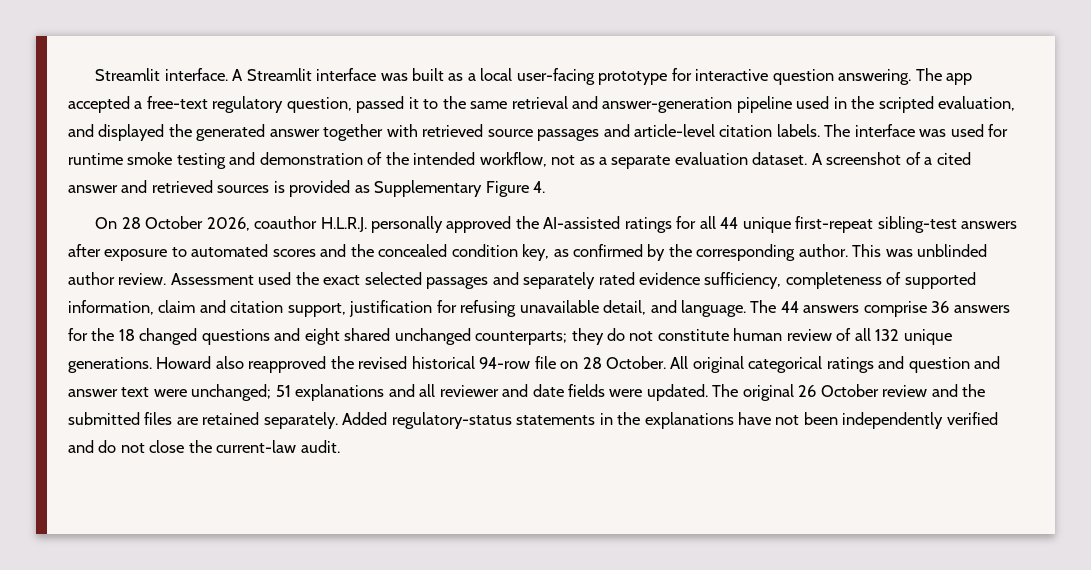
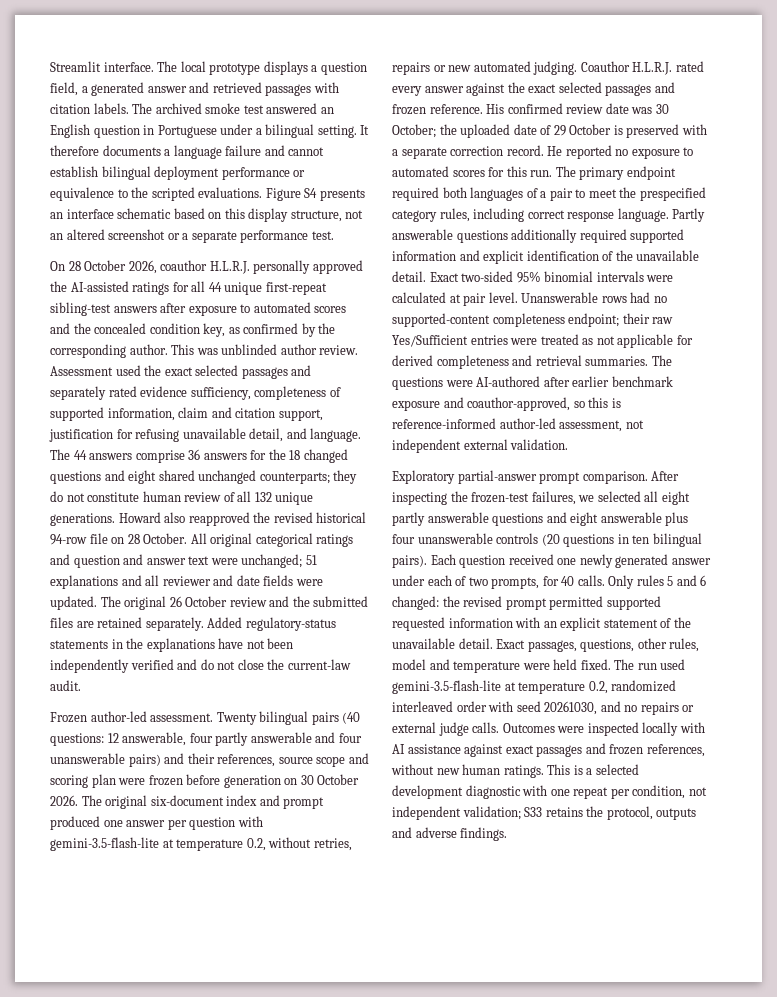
[232,68,972,85] [68,96,1016,113] [68,124,1009,141] [68,152,971,169] [68,180,546,197] A Streamlit interface was built as a local user-facing prototype for interactive question answering. The app accepted a free-text regulatory question, passed it to the same retrieval and answer-generation pipeline used in the scripted evaluation, and displayed the generated answer together with retrieved source passages and article-level citation labels. The interface was used for runtime smoke testing and demonstration of the intended workflow, not as a separate evaluation dataset. A screenshot of a cited answer and retrieved sources is provided as Supplementary Figure 4. -> [157,61,367,75] [50,82,339,96] [50,103,334,114] [50,124,370,138] [50,145,325,159] [50,166,306,180] [50,187,365,201] [50,208,364,222] [50,229,334,243] The local prototype displays a question field, a generated answer and retrieved passages with citation labels. The archived smoke test answered an English question in Portuguese under a bilingual setting. It therefore documents a language failure and cannot establish bilingual deployment performance or equivalence to the scripted evaluations. Figure S4 presents an interface schematic based on this display structure, not an altered screenshot or a separate performance test.
(340, 446) none -> [50,711,361,725] [50,732,362,746] [50,753,369,767] [50,774,360,788] [50,795,325,809] [50,816,263,830] [50,837,352,851] [392,61,704,75] [392,82,675,96] [392,103,669,115] [392,124,707,138] [392,145,694,159] [392,166,676,180] [392,187,706,201] [392,208,706,222] [392,229,685,243] [392,250,700,264] [392,271,674,283] [392,292,667,306] [392,313,674,327] [392,334,693,348] [392,355,672,369] [392,376,673,390] [392,397,621,411] [392,418,644,432] [392,439,569,453] [392,470,680,484] [392,491,690,505] [392,512,689,526] [392,533,702,547] [392,554,711,568] [392,575,707,589] [392,596,661,610] [392,617,691,631] [392,638,700,652] [392,659,686,673] [392,680,677,694] [392,701,695,715] [392,722,705,736] [392,743,705,757] [391,764,639,778] [392,785,707,799] [392,806,697,820] [392,827,508,841] // Frozen author-led assessment. Twenty bilingual pairs (40 questions: 12 answerable, four partly answerable and four unanswerable pairs) and their references, source scope and scoring plan were frozen before generation on 30 October 2026. The original six-document index and prompt produced one answer per question with gemini-3.5-flash-lite at temperature 0.2, without retries, repairs or new automated judging. Coauthor H.L.R.J. rated every answer against the exact selected passages and frozen reference. His confirmed review date was 30 October; the uploaded date of 29 October is preserved with a separate correction record. He reported no exposure to automated scores for this run. The primary endpoint required both languages of a pair to meet the prespecified category rules, including correct response language. Partly answerable questions additionally required supported information and explicit identification of the unavailable detail. Exact two-sided 95% binomial intervals were calculated at pair level. Unanswerable rows had no supported-content completeness endpoint; their raw Yes/Sufficient entries were treated as not applicable for derived completeness and retrieval summaries. The questions were AI-authored after earlier benchmark exposure and coauthor-approved, so this is reference-informed author-led assessment, not independent external validation. // Exploratory partial-answer prompt comparison. After inspecting the frozen-test failures, we selected all eight partly answerable questions and eight answerable plus four unanswerable controls (20 questions in ten bilingual pairs). Each question received one newly generated answer under each of two prompts, for 40 calls. Only rules 5 and 6 changed: the revised prompt permitted supported requested information with an explicit statement of the unavailable detail. Exact passages, questions, other rules, model and temperature were held fixed. The run used gemini-3.5-flash-lite at temperature 0.2, randomized interleaved order with seed 20261030, and no repairs or external judge calls. Outcomes were inspected locally with AI assistance against exact passages and frozen references, without new human ratings. This is a selected development diagnostic with one repeat per condition, not independent validation; S33 retains the protocol, outputs and adverse findings.

